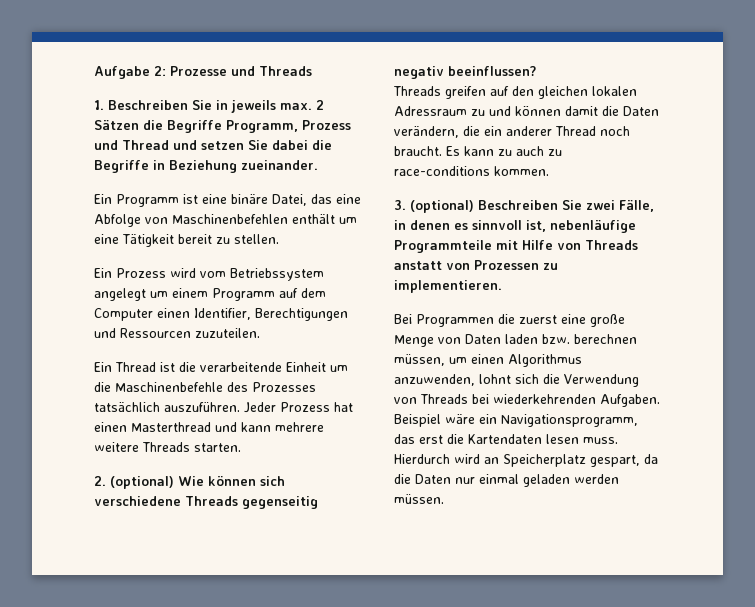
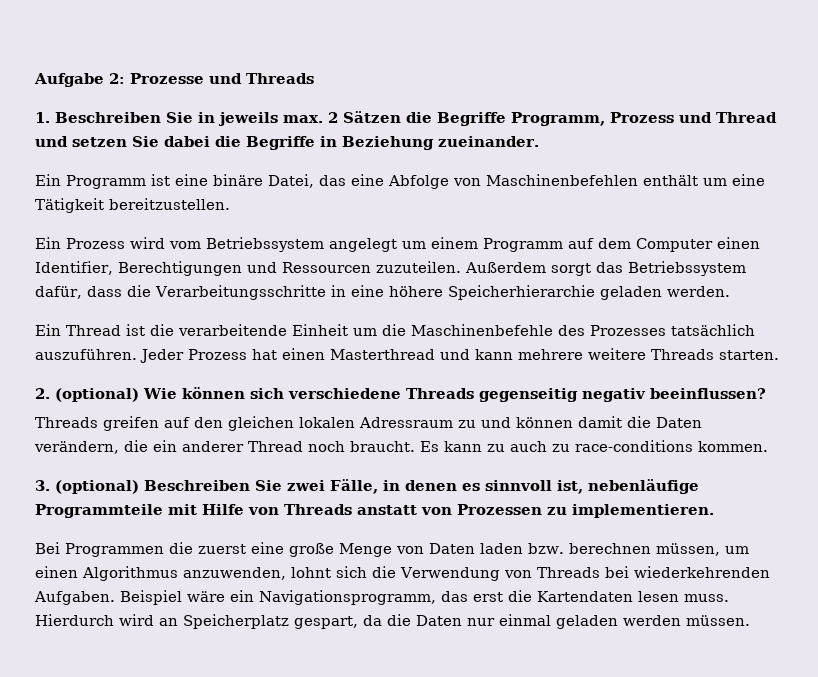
[178,234,279,244] bereit zu stellen. -> [109,198,230,210] bereitzustellen.
(260, 333) none -> [464,261,746,276] [35,285,730,300] Außerdem sorgt das Betriebssystem dafür, dass die Verarbeitungsschritte in eine höhere Speicherhierarchie geladen werden.

